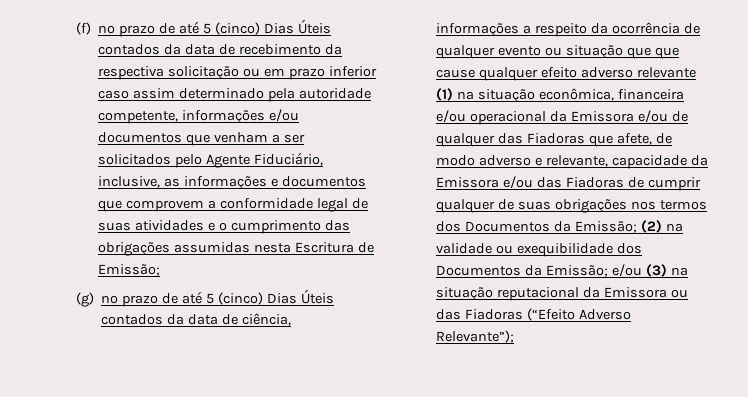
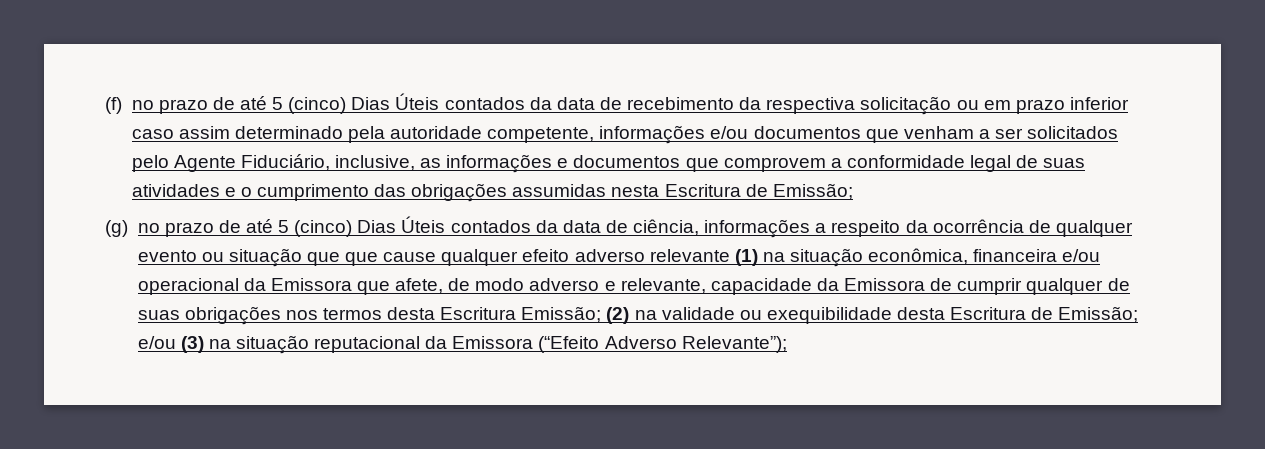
[637,110,688,123] [436,133,586,147] e/ou de qualquer das Fiadoras -> (352, 284) none
[503,176,624,189] e/ou das Fiadoras -> (926, 284) none
[436,221,572,232] dos Documentos da -> [387,307,517,320] desta Escritura
[616,243,642,254] [436,265,543,276] dos Documentos da -> [897,307,1054,320] desta Escritura de
[670,289,688,298] [436,309,524,320] ou das Fiadoras -> (534, 342) none

